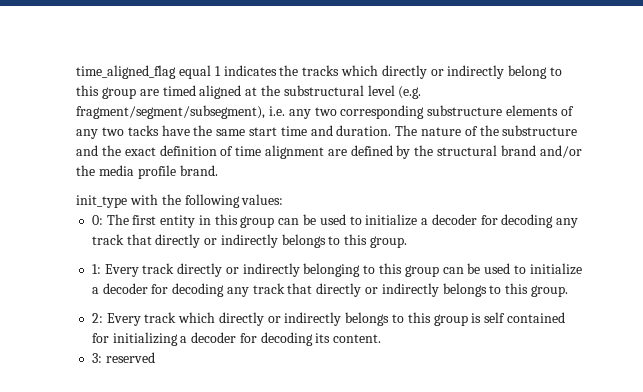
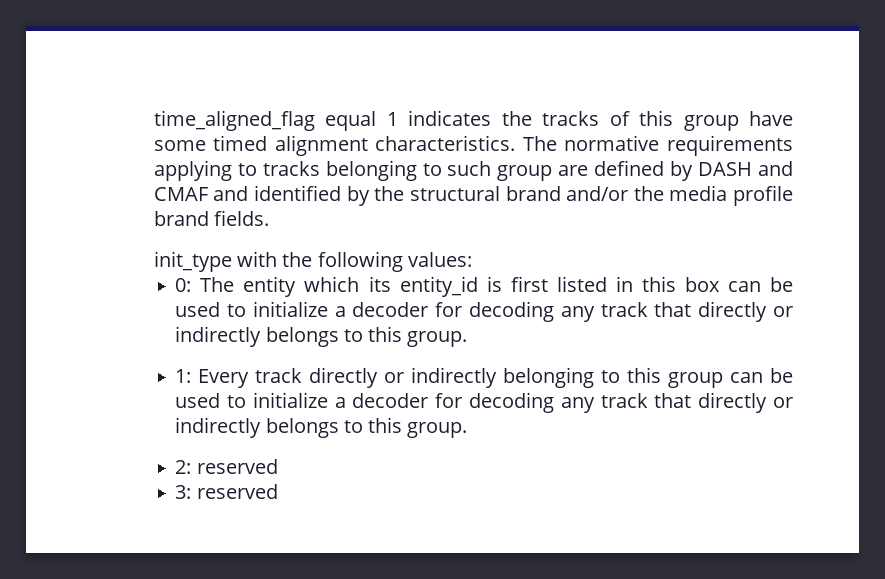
[341,65,562,79] [76,85,422,99] [76,105,574,119] [76,125,578,139] [76,145,393,159] which directly or indirectly belong to this group are timed aligned at the substructural level (e.g. fragment/segment/subsegment), i.e. any two corresponding substructure elements of any two tacks have the same start time and duration. The nature of the substructure and the exact definition of time alignment are defined -> [609,110,794,131] [153,135,793,156] [153,160,794,181] [153,185,342,201] of this group have some timed alignment characteristics. The normative requirements applying to tracks belonging to such group are defined by DASH and CMAF and identified
[179,165,218,176] brand. -> [153,210,270,226] brand fields.
[132,215,196,228] first entity -> [243,276,607,297] entity which its entity_id is first listed
[240,216,275,228] group -> [684,277,720,292] box
[106,312,565,326] [91,332,382,346] Every track which directly or indirectly belongs to this group is self contained for initializing a decoder for decoding its content. -> [196,459,278,474] reserved

